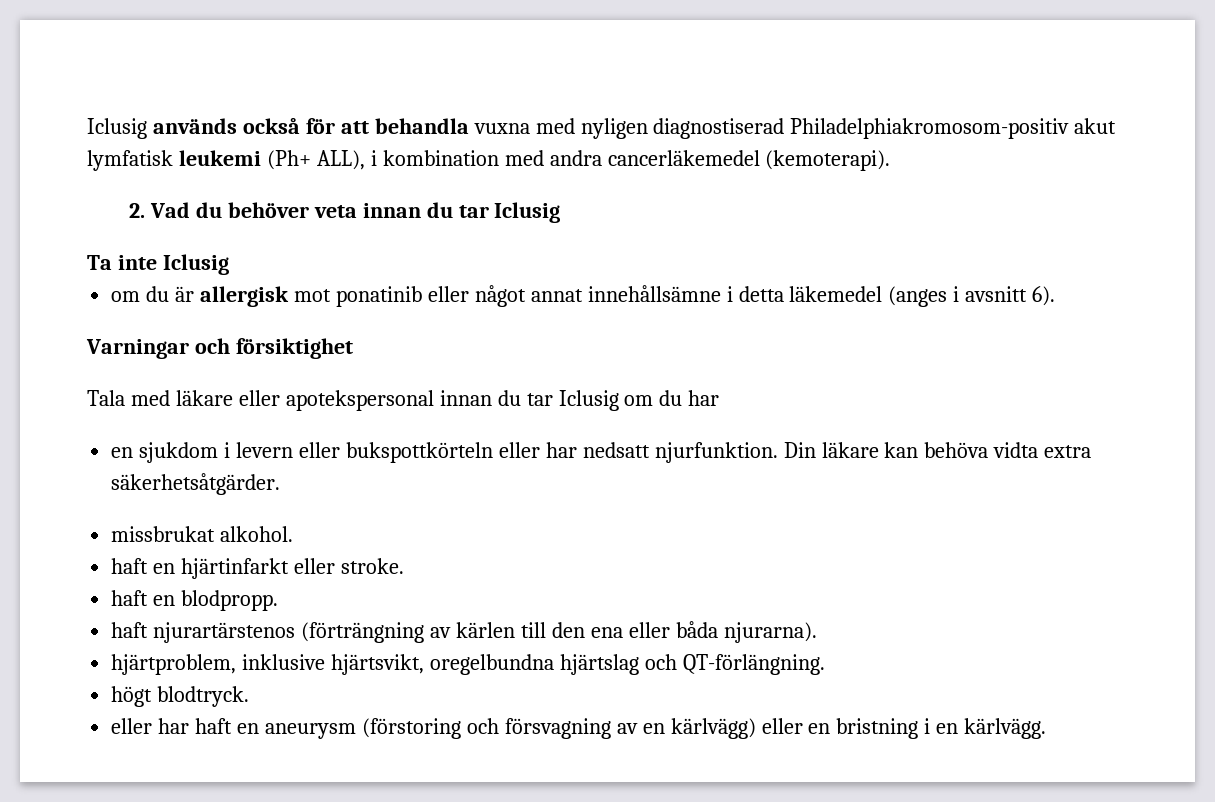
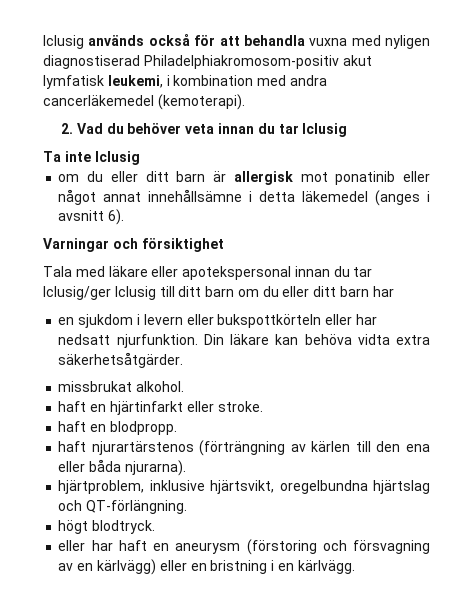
[178,150,365,170] leukemi (Ph+ ALL), -> [107,75,163,88] leukemi,
(170, 294) none -> [110,171,206,182] eller ditt barn
[558,390,683,411] Iclusig om du -> [43,286,370,300] Iclusig/ger Iclusig till ditt barn om du eller ditt barn

